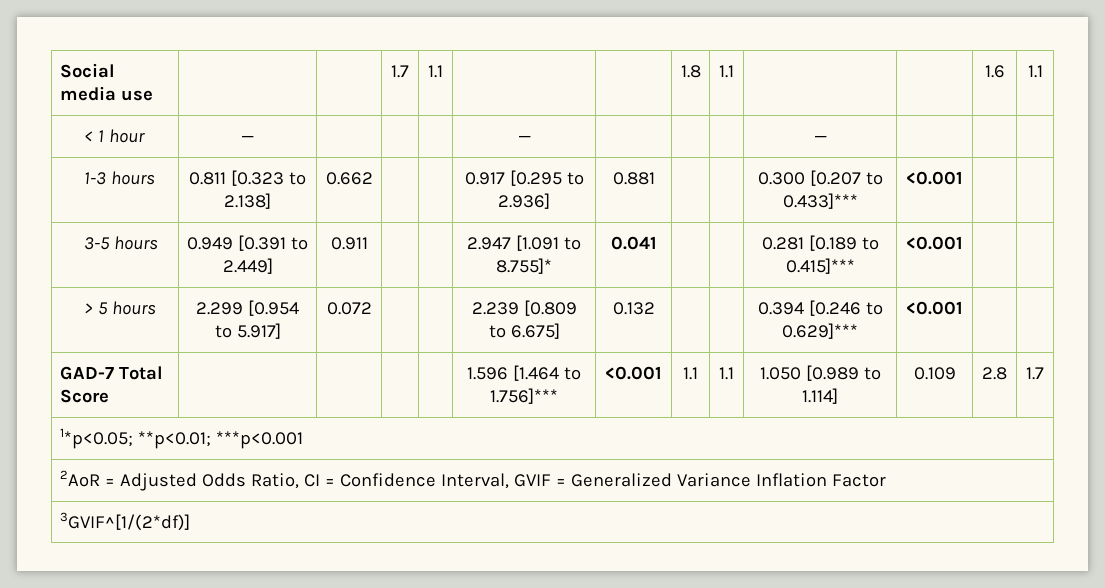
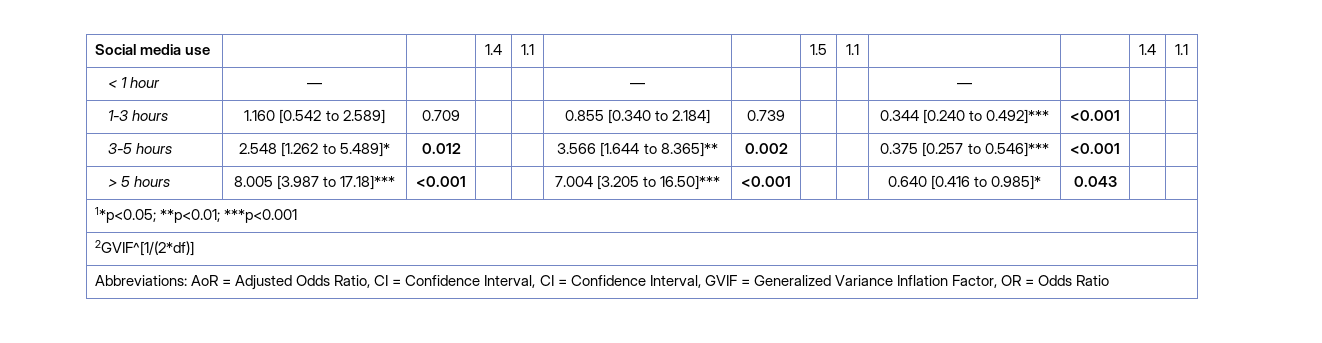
[391,65,409,78] [428,65,443,78] [680,65,701,78] [719,65,734,78] [984,65,1005,78] 1.7 | 1.1 | | | 1.8 | 1.1 | | | 1.6 -> [485,44,502,55] [521,44,534,55] [810,44,827,55] [846,44,859,55] [1139,44,1156,55] 1.4 | 1.1 | | | 1.5 | 1.1 | | | 1.4
[189,170,306,186] [224,193,271,209] [325,172,373,185] [464,170,584,186] [498,193,550,209] [612,172,655,185] [757,170,883,186] [782,193,858,209] [906,171,963,185] [83,236,158,250] [187,235,308,251] [222,258,273,274] [330,237,368,250] [467,235,581,251] [496,258,552,274] [610,236,657,250] [761,235,879,251] [785,258,855,274] [906,236,963,250] [83,301,156,315] [196,300,299,316] [214,323,281,339] [326,302,372,315] [471,300,577,316] [488,323,560,339] [612,302,655,315] [757,300,883,316] [782,323,858,339] [906,301,963,315] [59,366,163,380] [59,389,109,403] [467,365,581,381] [490,388,558,404] [605,366,662,380] [683,367,698,380] [719,367,734,380] [759,365,881,381] [802,388,838,404] [913,367,956,380] [982,367,1007,380] [1026,367,1044,380] 0.811 [0.323 to 2.138] | 0.662 | | | 0.917 [0.295 to 2.936] | 0.881 | | | 0.300 [0.207 to 0.433]*** | <0.001 | | // 3-5 hours | 0.949 [0.391 to 2.449] | 0.911 | | | 2.947 [1.091 to 8.755]* | 0.041 | | | 0.281 [0.189 to 0.415]*** | <0.001 | | // > 5 hours | 2.299 [0.954 to 5.917] | 0.072 | | | 2.239 [0.809 to 6.675] | 0.132 | | | 0.394 [0.246 to 0.629]*** | <0.001 | | // GAD-7 Total Score | | | | | 1.596 [1.464 to 1.756]*** | <0.001 | 1.1 | 1.1 | 1.050 [0.989 to 1.114] | 0.109 | 2.8 | 1.7 -> [244,109,385,124] [422,110,460,121] [564,109,711,124] [747,110,785,121] [879,109,1050,124] [1070,110,1120,121] [108,143,173,154] [239,142,390,157] [421,143,461,154] [557,142,718,157] [744,143,788,154] [880,142,1049,157] [1070,143,1120,154] [108,176,171,187] [233,175,396,190] [416,176,466,187] [554,175,721,190] [741,176,791,187] [887,175,1042,190] [1073,176,1117,187] 1.160 [0.542 to 2.589] | 0.709 | | | 0.855 [0.340 to 2.184] | 0.739 | | | 0.344 [0.240 to 0.492]*** | <0.001 | | // 3-5 hours | 2.548 [1.262 to 5.489]* | 0.012 | | | 3.566 [1.644 to 8.365]** | 0.002 | | | 0.375 [0.257 to 0.546]*** | <0.001 | | // > 5 hours | 8.005 [3.987 to 17.18]*** | <0.001 | | | 7.004 [3.205 to 16.50]*** | <0.001 | | | 0.640 [0.416 to 0.985]* | 0.043 | |
[59,470,100,487] 2AoR -> [95,240,195,256] [95,275,219,286] 2GVIF^[1/(2*df)] // Abbreviations: AoR
(509, 481) none -> [539,275,701,288] CI = Confidence Interval,
[831,474,886,487] [59,512,190,531] Factor // 3GVIF^[1/(2*df)] -> [951,275,1110,288] Factor, OR = Odds Ratio

